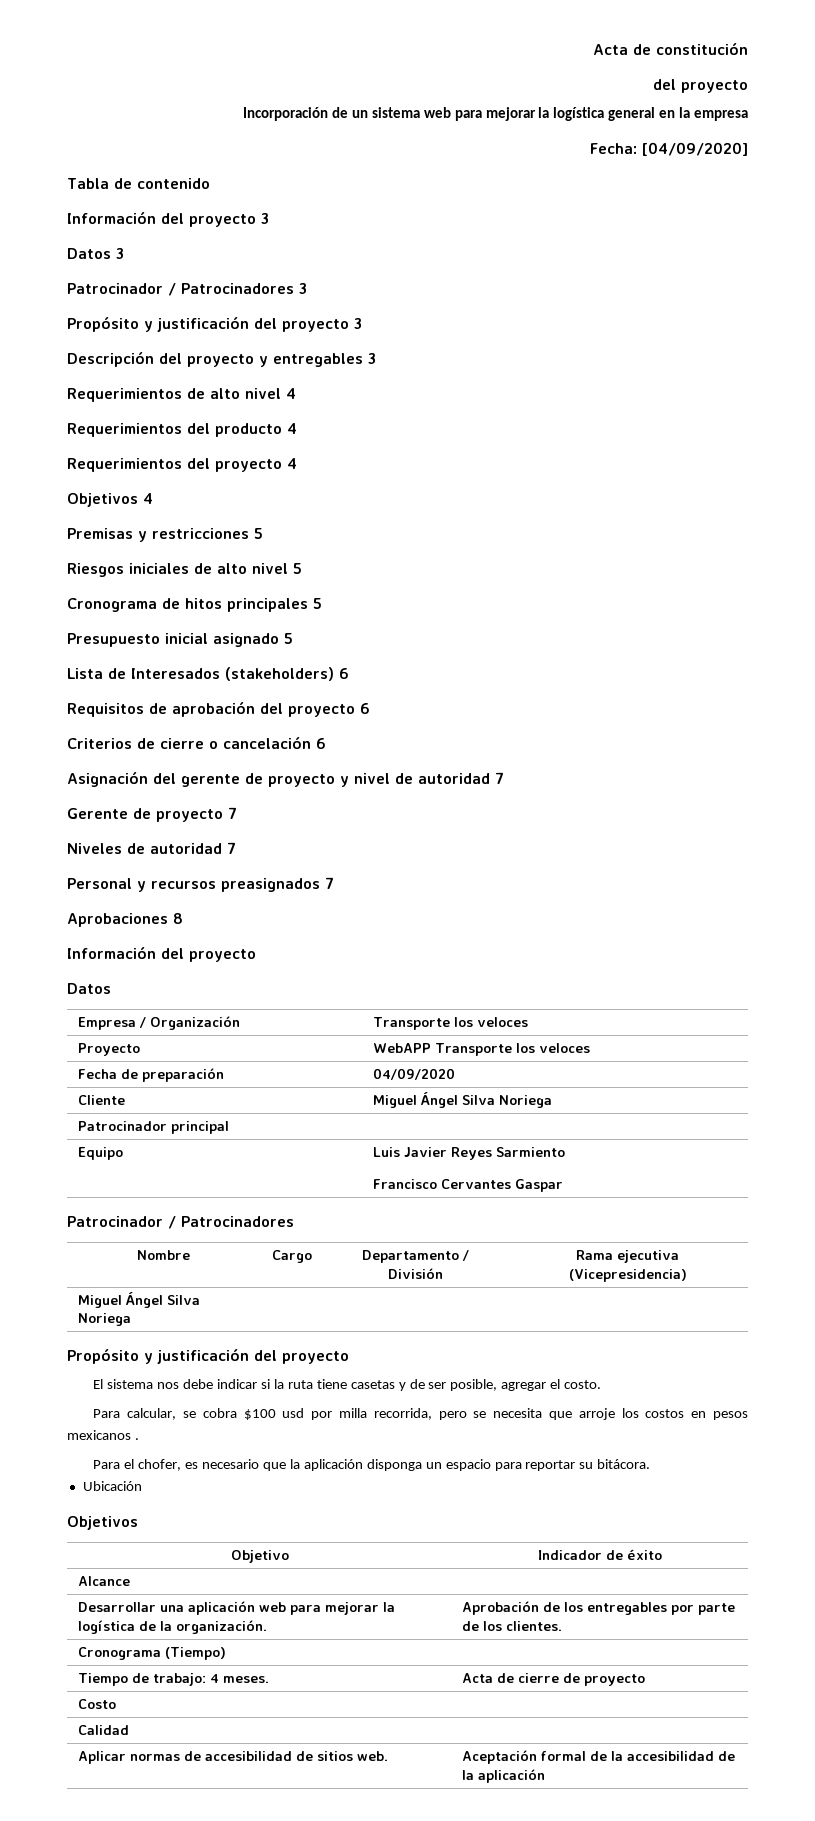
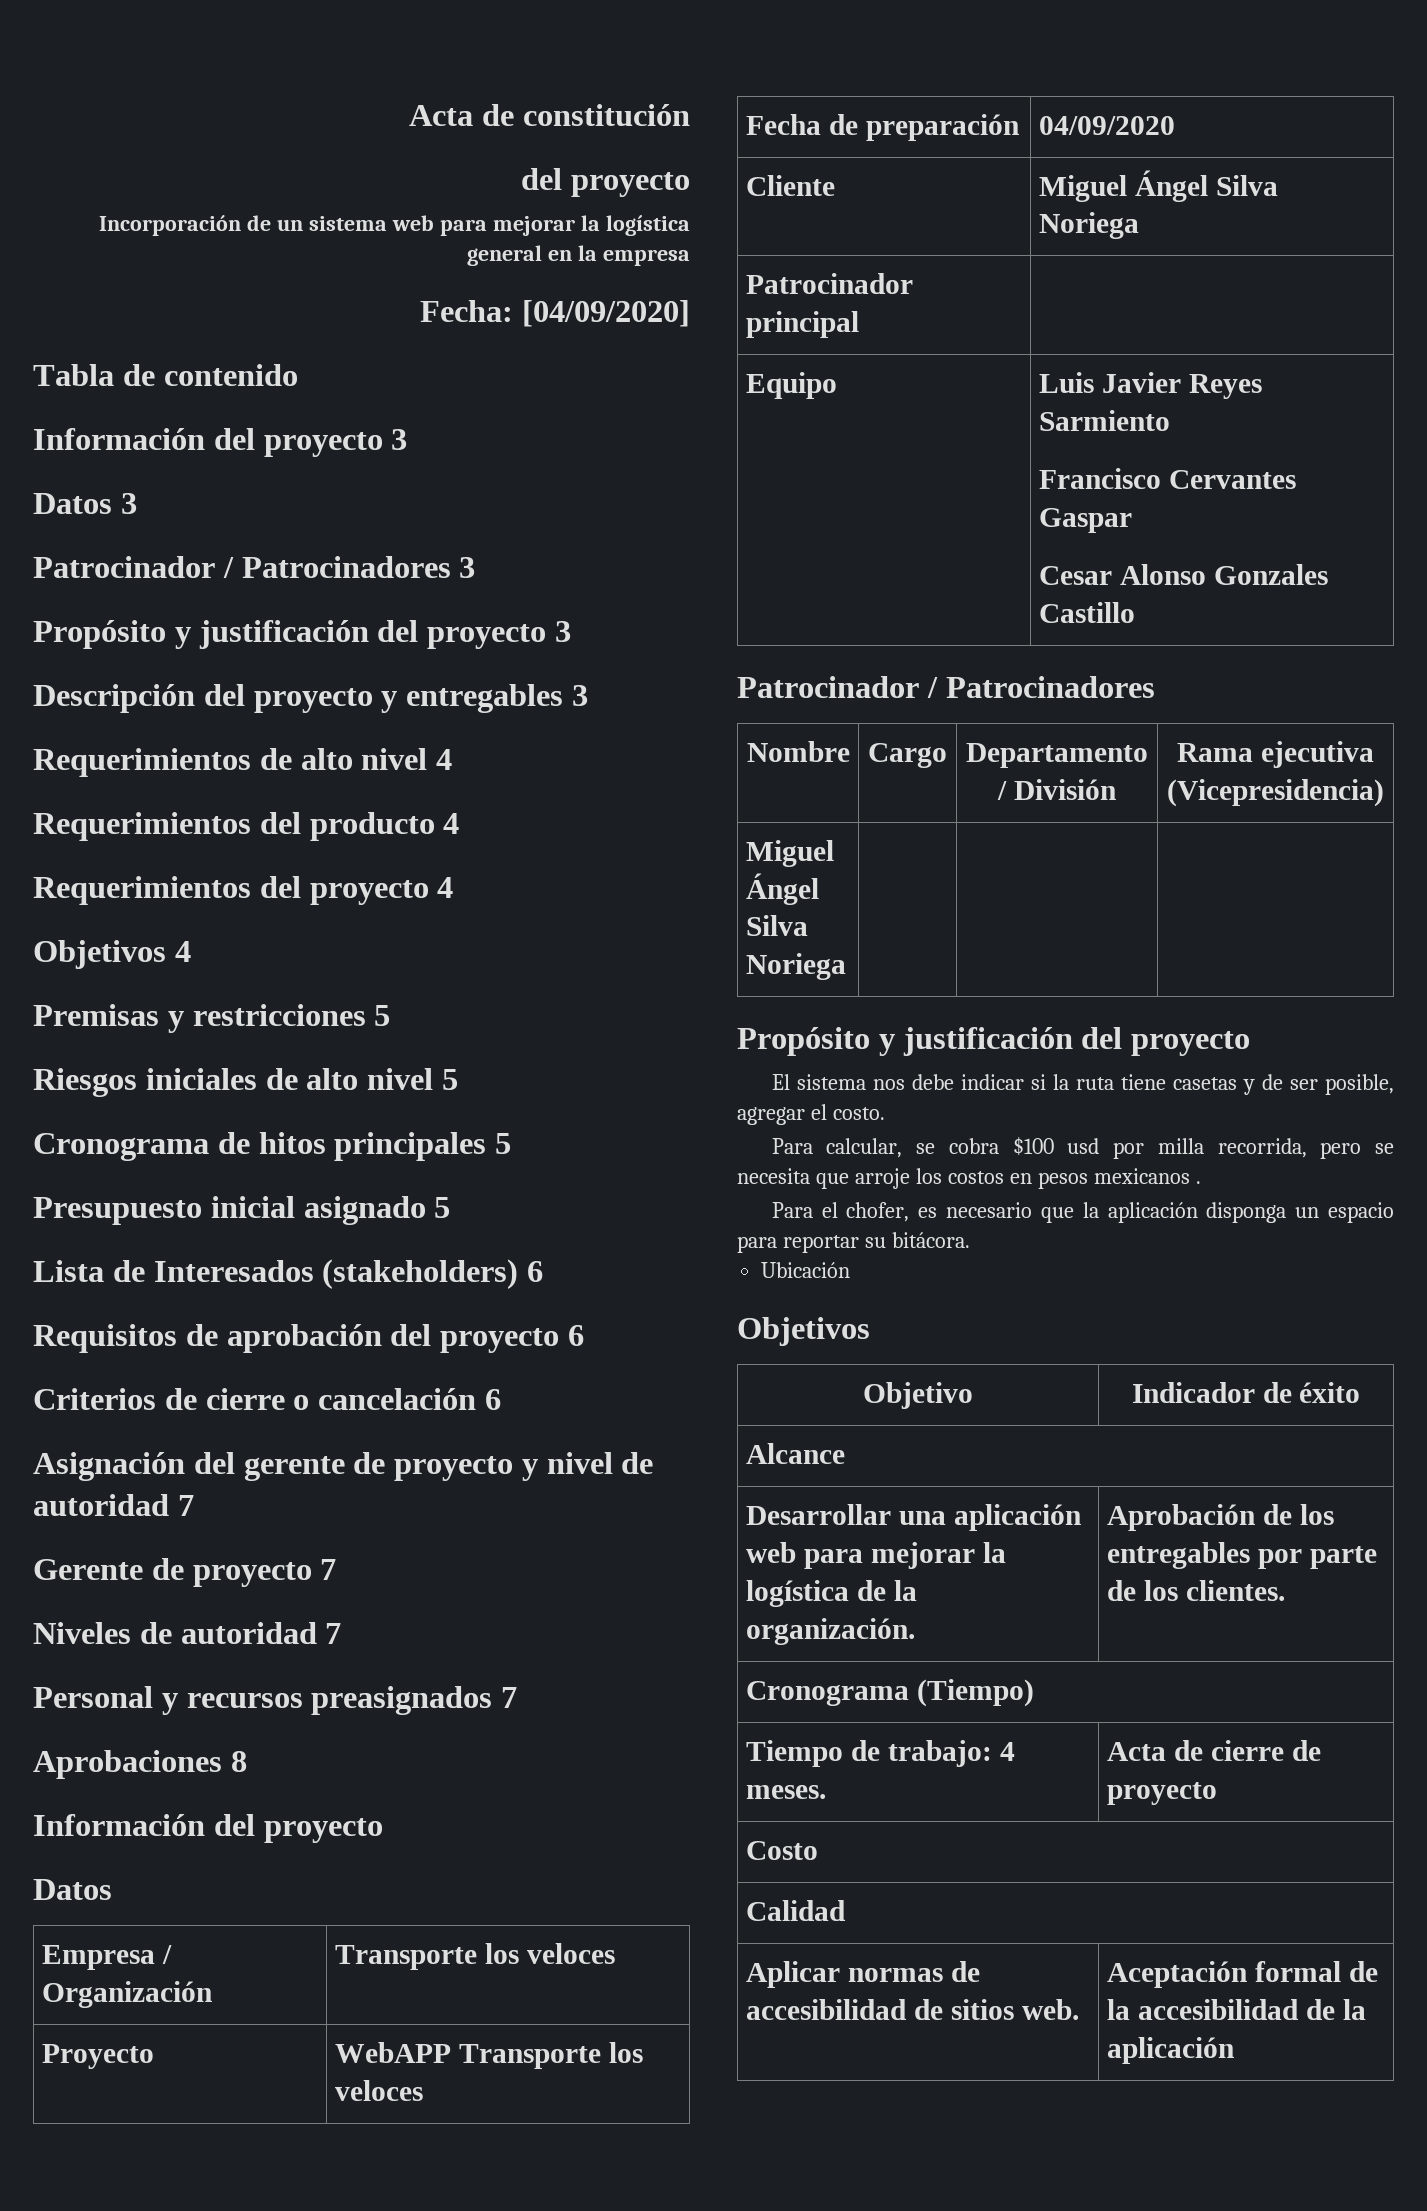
(564, 1185) none -> [1038,564,1328,585] [1038,602,1135,623] // Cesar Alonso Gonzales Castillo

